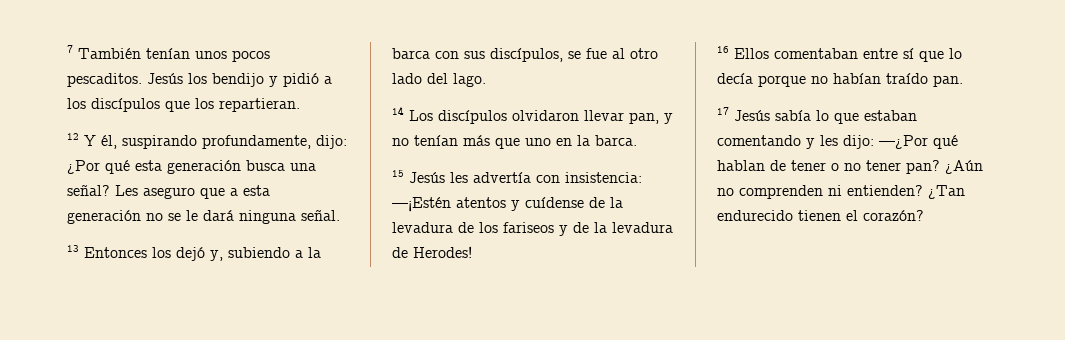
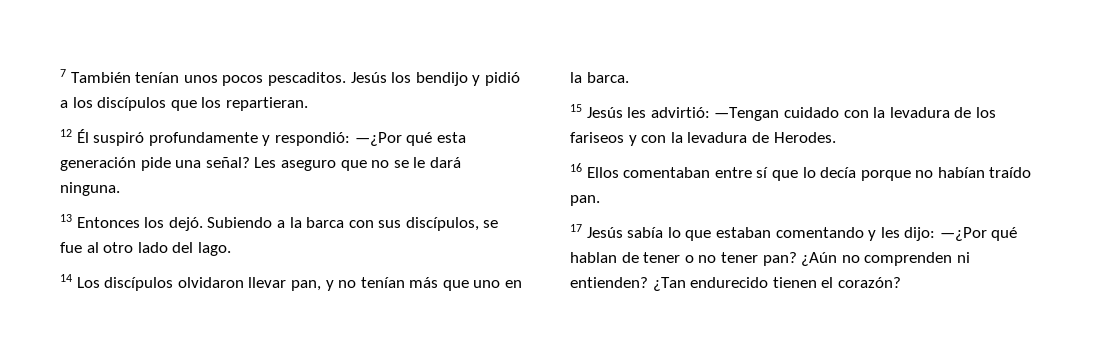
[84,135,347,149] [67,160,100,174] Y él, suspirando profundamente, dijo: ¿Por -> [76,129,402,146] Él suspiró profundamente y respondió: —¿Por
[246,160,285,171] busca -> [140,157,171,171] pide
[230,185,270,196] [67,210,141,224] a esta generación -> (367, 165) none
[239,209,340,224] ninguna señal. -> [60,182,120,196] ninguna.
[176,247,290,261] dejó y, subiendo -> [168,217,273,231] dejó. Subiendo
[473,172,642,183] [392,197,605,212] advertía con insistencia: —¡Estén atentos y cuídense de -> [650,107,869,121] advirtió: —Tengan cuidado con
[573,222,673,233] [392,246,472,258] de la levadura de Herodes! -> [641,132,836,143] con la levadura de Herodes.

